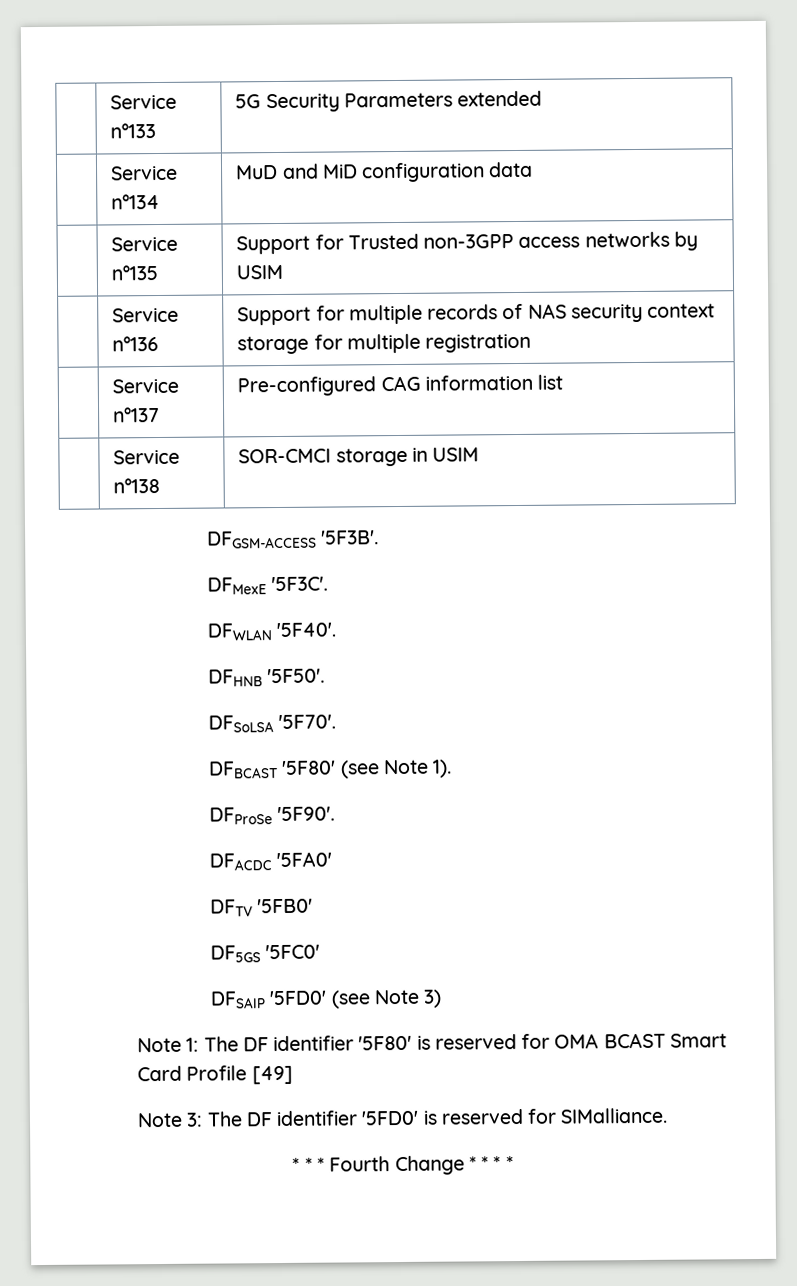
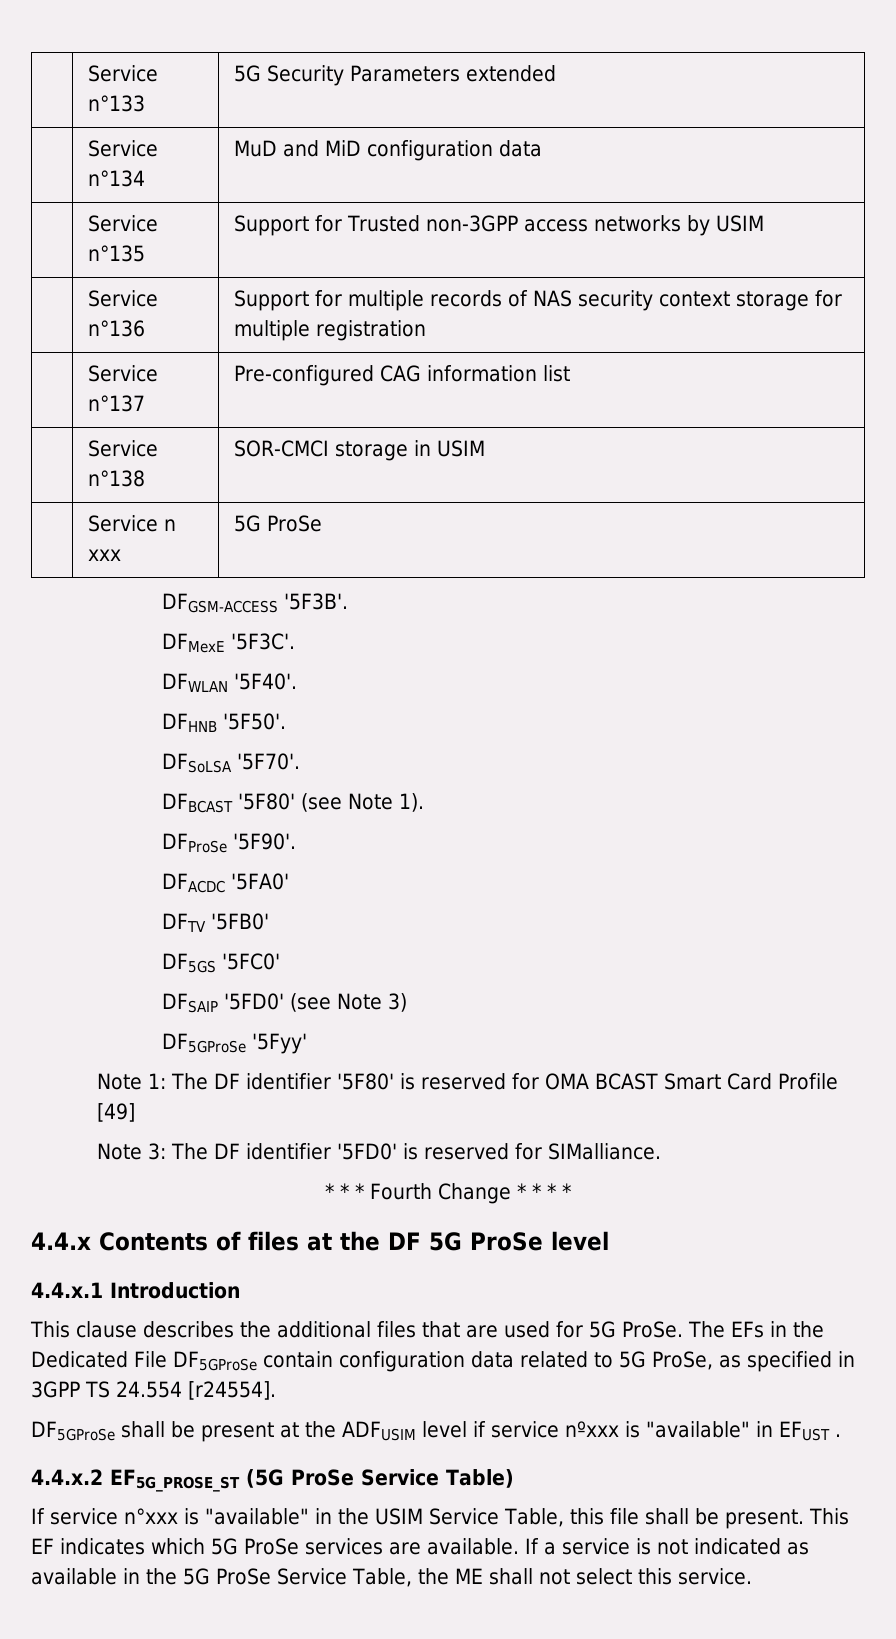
(480, 454) none -> [87,515,176,532] [87,549,121,561] [233,515,322,532] // | Service n xxx | 5G ProSe
(443, 998) none -> [162,1033,308,1054] // DF5GProSe '5Fyy'
(514, 1163) none -> [31,1231,609,1251] [31,1282,240,1299] [30,1321,824,1338] [31,1351,855,1372] [31,1381,276,1400] [31,1421,841,1442] [31,1469,514,1492] [31,1508,849,1529] [31,1538,809,1555] [31,1568,752,1587] // 4.4.x Contents of files at the DF 5G ProSe level // 4.4.x.1 Introduction // This clause describes the additional files that are used for 5G ProSe. The EFs in the Dedicated File DF5GProSe contain configuration data related to 5G ProSe, as specified in 3GPP TS 24.554 [r24554]. // DF5GProSe shall be present at the ADFUSIM level if service nºxxx is "available" in EFUST . // 4.4.x.2 EF5G_PROSE_ST (5G ProSe Service Table) // If service n°xxx is "available" in the USIM Service Table, this file shall be present. This EF indicates which 5G ProSe services are available. If a service is not indicated as available in the 5G ProSe Service Table, the ME shall not select this service.

